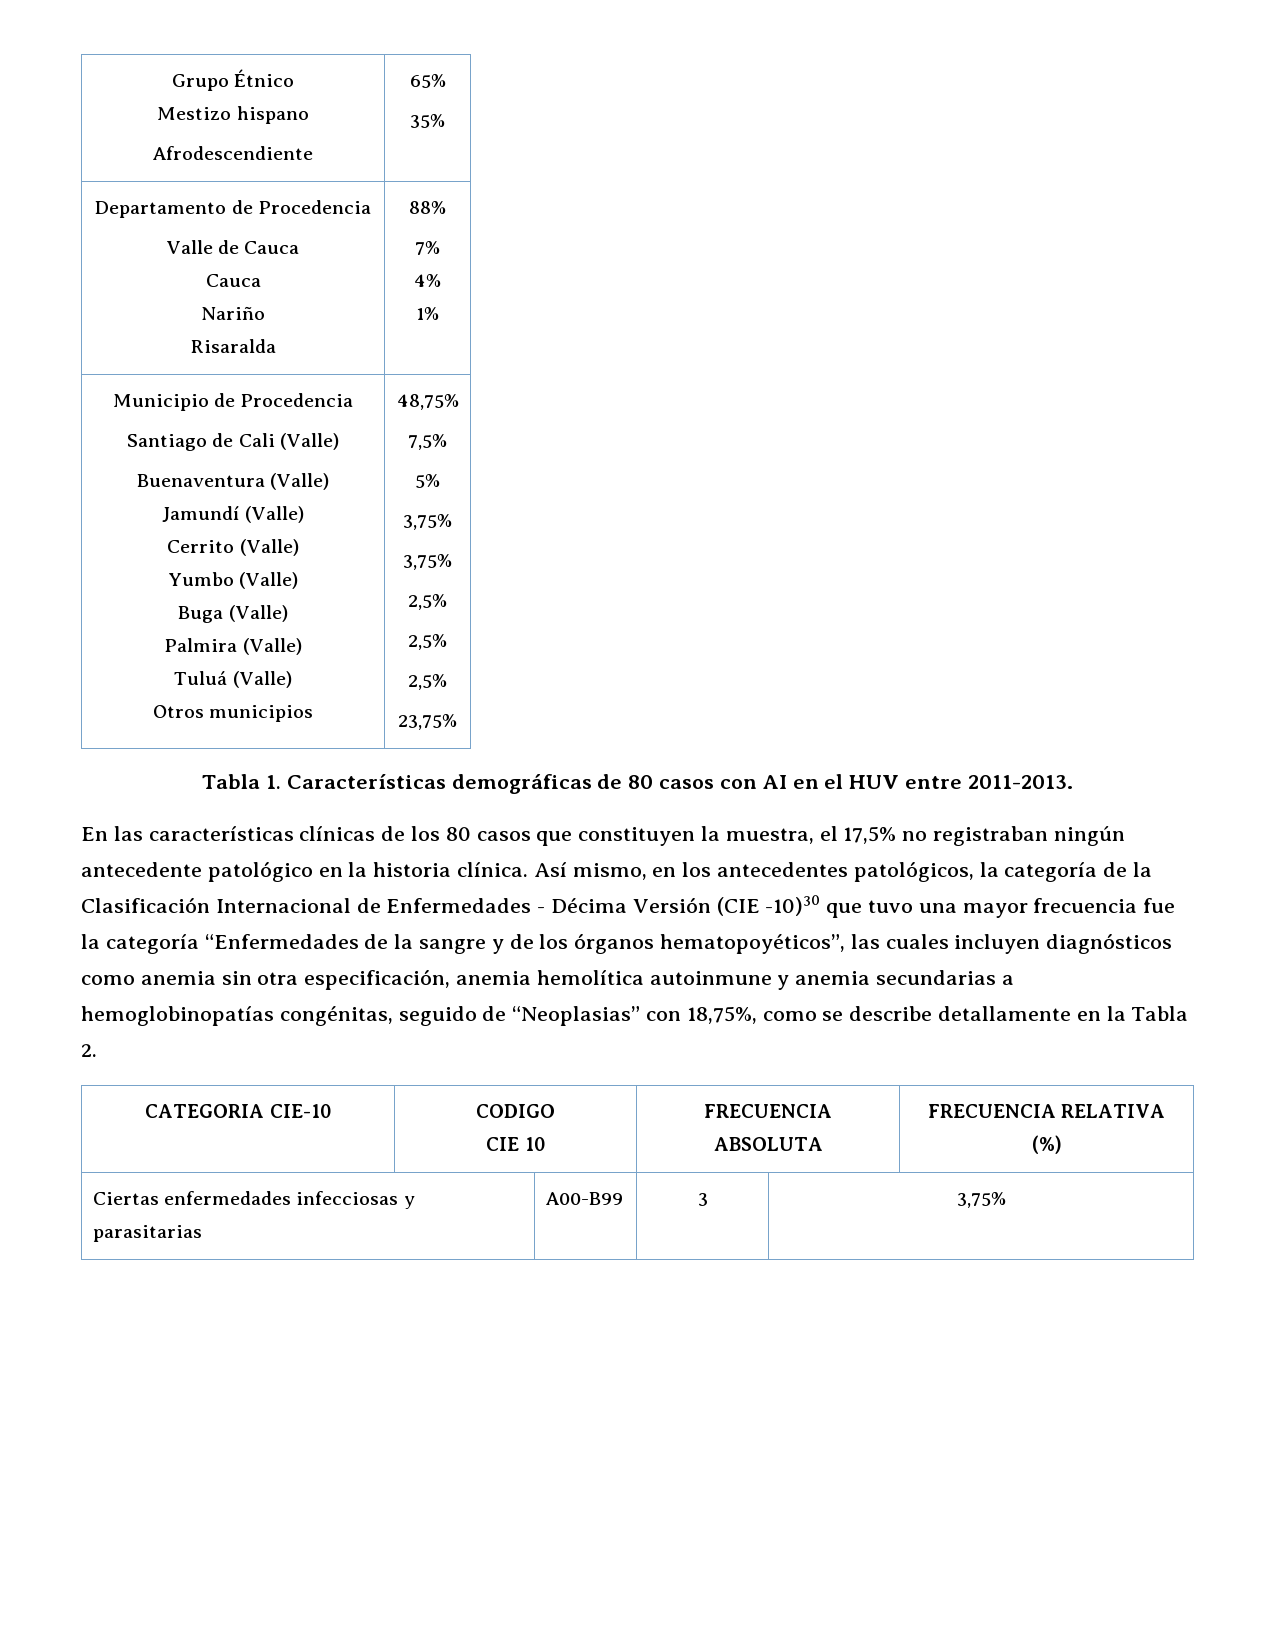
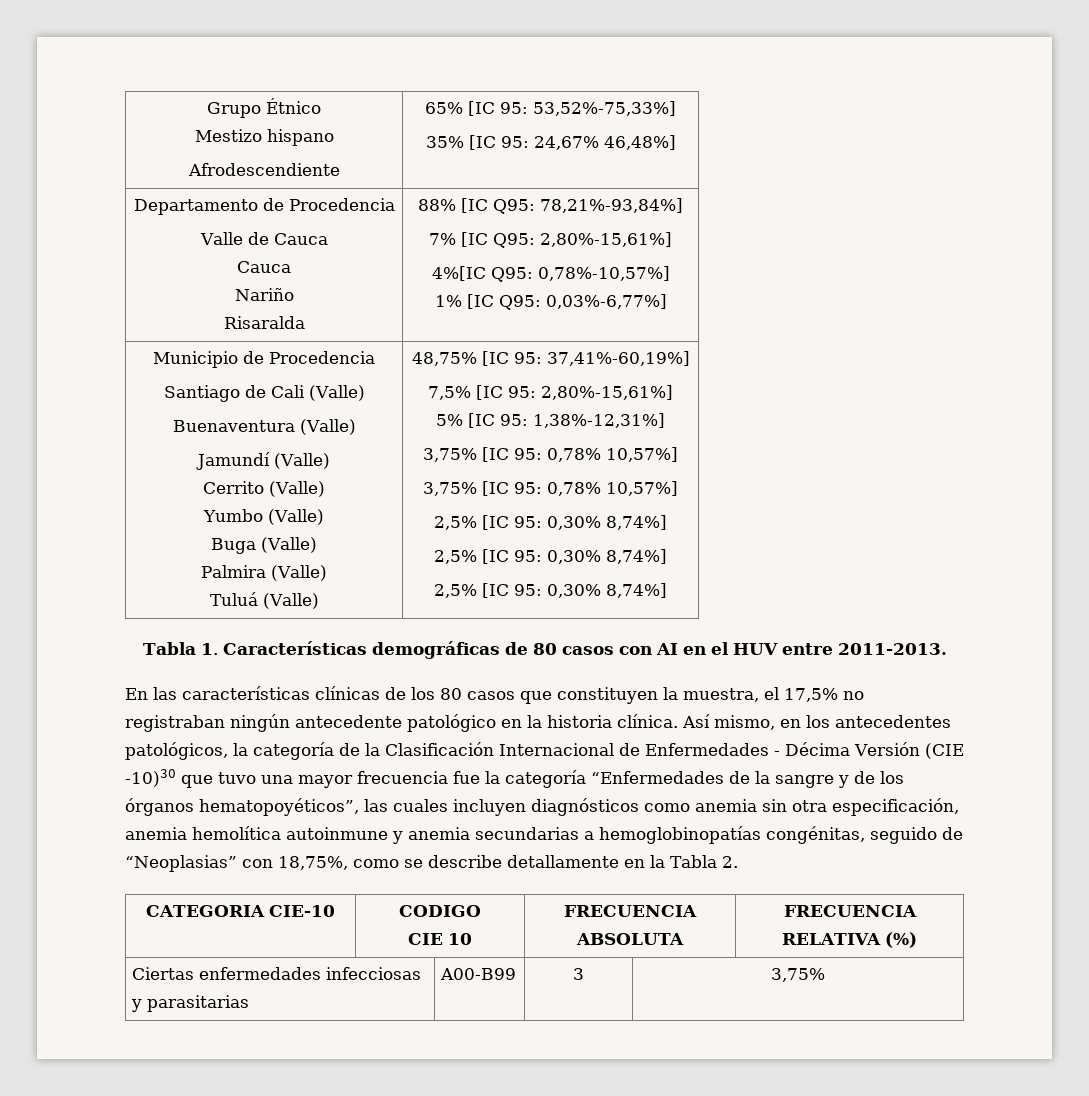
[410,114,445,128] // 35% -> [468,101,676,116] [425,135,676,150] [IC 95: 53,52%-75,33%] // 35% [IC 95: 24,67% 46,48%]
[415,241,440,255] [414,274,441,287] [416,307,439,320] // 7% // 4% // 1% -> [461,198,683,214] [429,232,672,248] [431,266,670,282] [434,294,667,310] [IC Q95: 78,21%-93,84%] // 7% [IC Q95: 2,80%-15,61%] // 4%[IC Q95: 0,78%-10,57%] // 1% [IC Q95: 0,03%-6,77%]
[152,705,314,722] // Otros municipios -> (319, 601) none
[408,434,447,450] [415,474,440,488] [403,514,452,530] [403,554,452,570] [408,594,447,610] [408,634,447,650] [408,674,447,690] [398,714,457,730] // 7,5% // 5% // 3,75% // 3,75% // 2,5% // 2,5% // 2,5% // 23,75% -> [481,351,690,366] [428,385,673,400] [436,413,665,428] [423,447,678,462] [423,481,678,496] [434,515,667,530] [434,549,667,564] [434,583,667,598] [IC 95: 37,41%-60,19%] // 7,5% [IC 95: 2,80%-15,61%] // 5% [IC 95: 1,38%-12,31%] // 3,75% [IC 95: 0,78% 10,57%] // 3,75% [IC 95: 0,78% 10,57%] // 2,5% [IC 95: 0,30% 8,74%] // 2,5% [IC 95: 0,30% 8,74%] // 2,5% [IC 95: 0,30% 8,74%]

